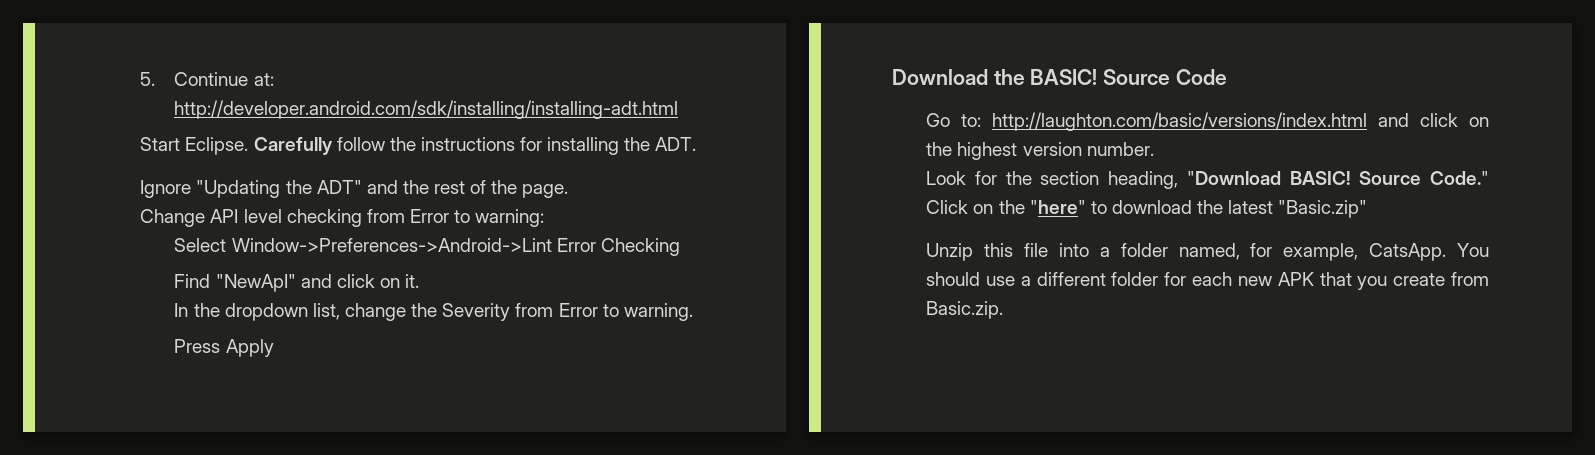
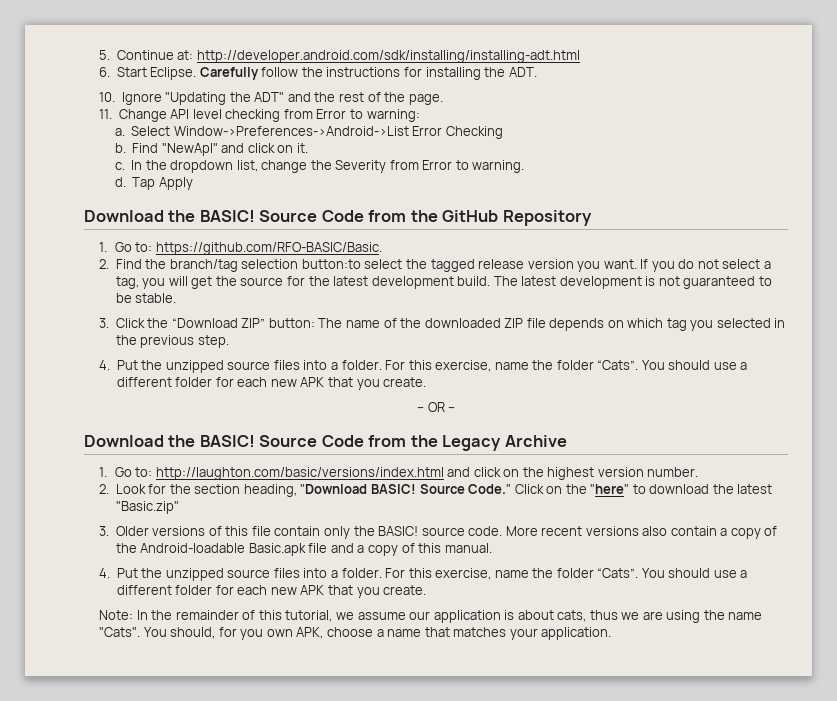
(679, 109) none -> [99,67,111,77] 6.
(697, 144) none -> [99,92,116,102] 10.
(569, 191) none -> [99,109,113,119] 11.
[174,238,552,252] Select Window->Preferences->Android->Lint -> [114,126,409,136] a. Select Window->Preferences->Android->List
(680, 247) none -> [114,143,126,153] b.
(420, 281) none -> [114,162,125,170] c.
[174,339,221,353] Press -> [114,177,156,190] d. Tap
(1227, 77) // -> [368,210,592,226] [99,242,382,255] [99,259,771,272] [115,276,772,289] [115,293,177,303] [99,318,786,331] [115,335,229,348] [99,360,748,373] [116,377,427,390] [416,402,456,412] [84,435,567,451] [99,467,108,477] from the GitHub Repository // 1. Go to: https://github.com/RFO-BASIC/Basic. // 2. Find the branch/tag selection button:to select the tagged release version you want. If you do not select a tag, you will get the source for the latest development build. The latest development is not guaranteed to be stable. // 3. Click the “Download ZIP” button: The name of the downloaded ZIP file depends on which tag you selected in the previous step. // 4. Put the unzipped source files into a folder. For this exercise, name the folder “Cats”. You should use a different folder for each new APK that you create. // – OR – // Download the BASIC! Source Code from the Legacy Archive // 1.
(1154, 149) none -> [99,484,110,494] 2.
[926,243,1447,261] Unzip this file into a folder named, for example, CatsApp. -> [99,526,778,539] [115,543,492,556] [99,568,639,581] 3. Older versions of this file contain only the BASIC! source code. More recent versions also contain a copy of the Android-loadable Basic.apk file and a copy of this manual. // 4. Put the unzipped source files into a folder. For this exercise, name the folder “Cats”.
[1393,272,1489,286] [926,301,1004,319] create from Basic.zip. -> [383,585,427,595] [99,610,763,623] [99,627,612,640] create. // Note: In the remainder of this tutorial, we assume our application is about cats, thus we are using the name "Cats". You should, for you own APK, choose a name that matches your application.

